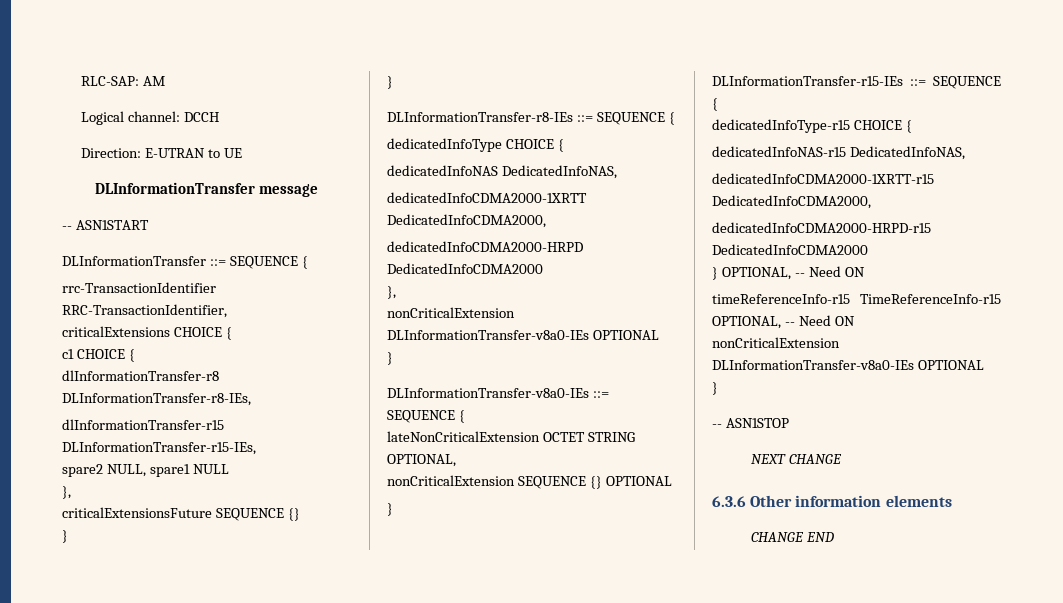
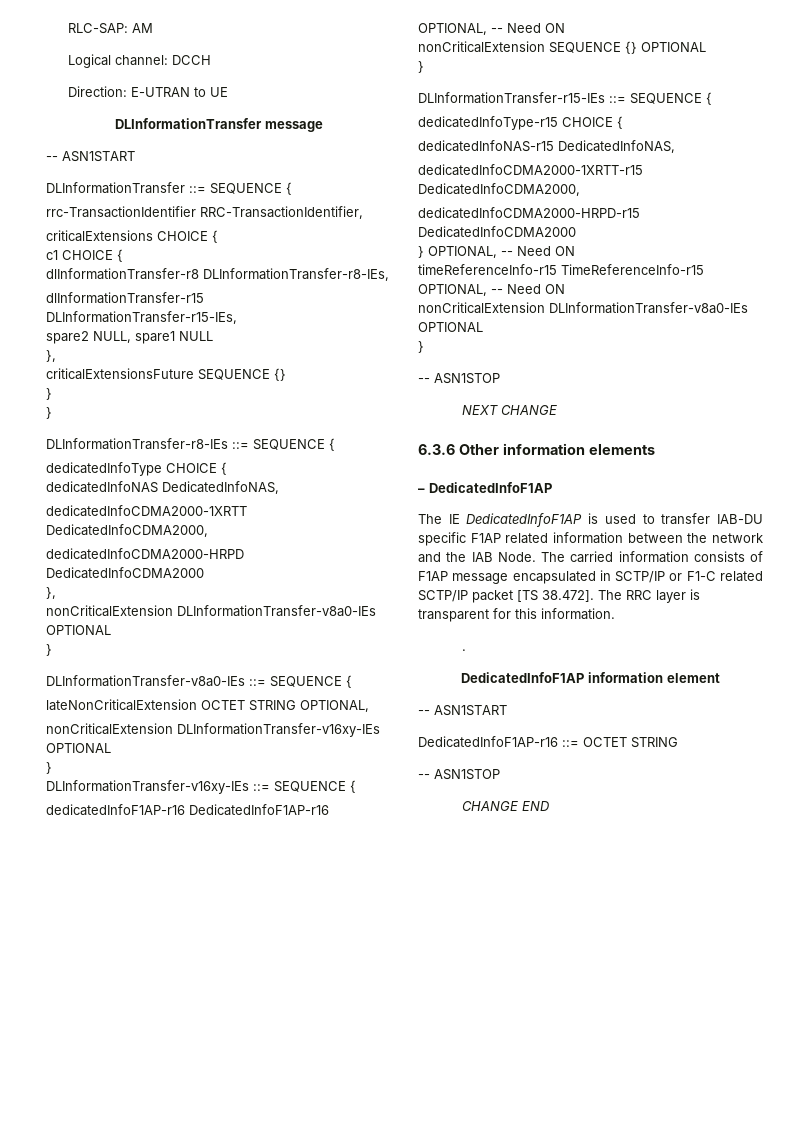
(456, 460) none -> [46,723,380,737] [46,743,111,753] [46,762,52,774] [46,780,356,794] [46,804,329,816] [418,23,565,35] // nonCriticalExtension DLInformationTransfer-v16xy-IEs OPTIONAL // } // DLInformationTransfer-v16xy-IEs ::= SEQUENCE { // dedicatedInfoF1AP-r16 DedicatedInfoF1AP-r16 OPTIONAL, -- Need ON
(952, 501) none -> [418,482,552,493] [418,513,763,527] [418,532,763,546] [418,551,763,563] [418,570,763,584] [418,589,700,603] [418,608,615,622] [461,649,466,651] [461,672,720,683] [418,705,507,716] [418,736,678,748] [418,769,500,780] // – DedicatedInfoF1AP // The IE DedicatedInfoF1AP is used to transfer IAB-DU specific F1AP related information between the network and the IAB Node. The carried information consists of F1AP message encapsulated in SCTP/IP or F1-C related SCTP/IP packet [TS 38.472]. The RRC layer is transparent for this information. // . // DedicatedInfoF1AP information element // -- ASN1START // DedicatedInfoF1AP-r16 ::= OCTET STRING // -- ASN1STOP

